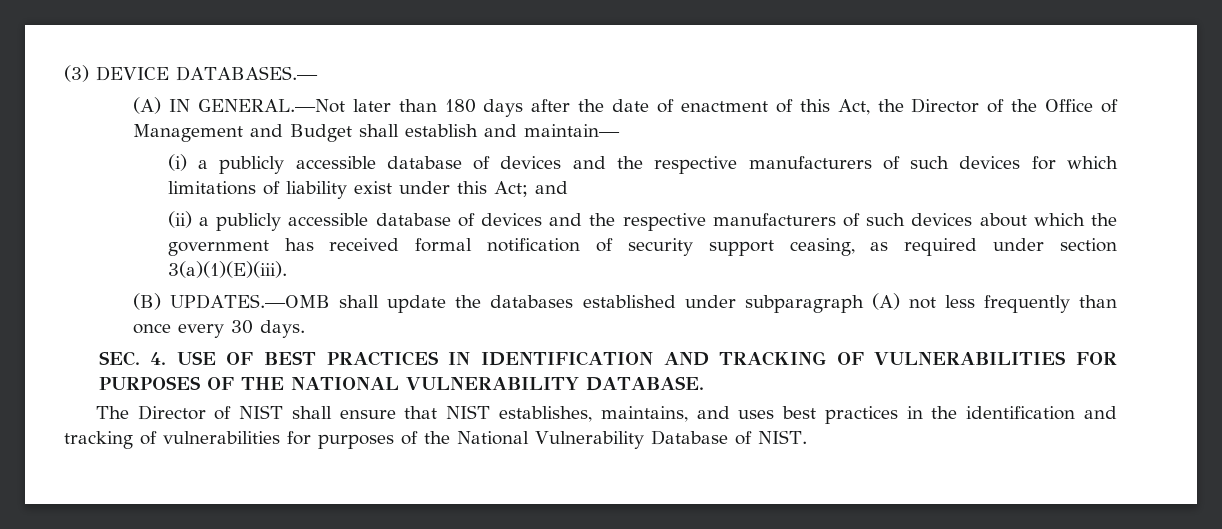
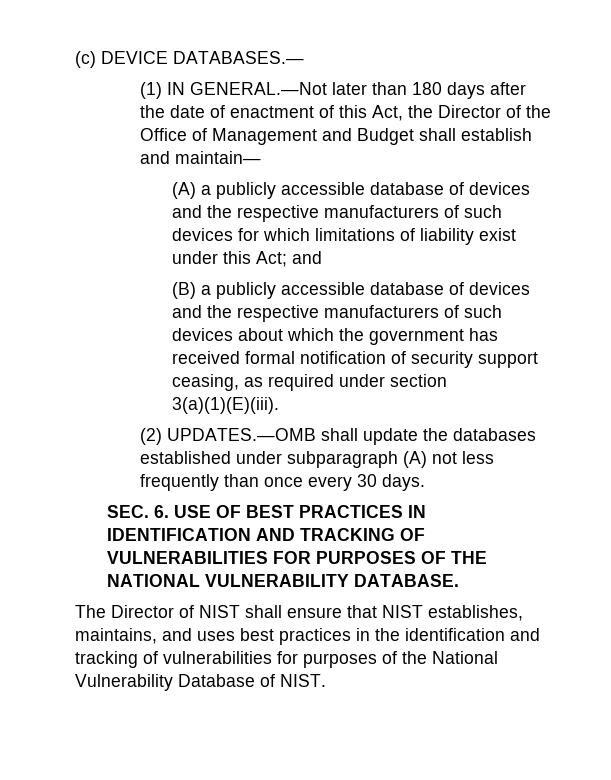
[64,65,89,82] (3) -> [75,51,96,68] (c)
[133,97,162,114] (A) -> [139,82,162,99] (1)
[167,154,187,171] (i) -> [171,182,196,199] (A)
[167,211,192,228] (ii) -> [171,282,196,299] (B)
[133,293,162,310] (B) -> [139,428,162,445] (2)
[150,352,167,365] 4. -> [154,505,170,518] 6.

